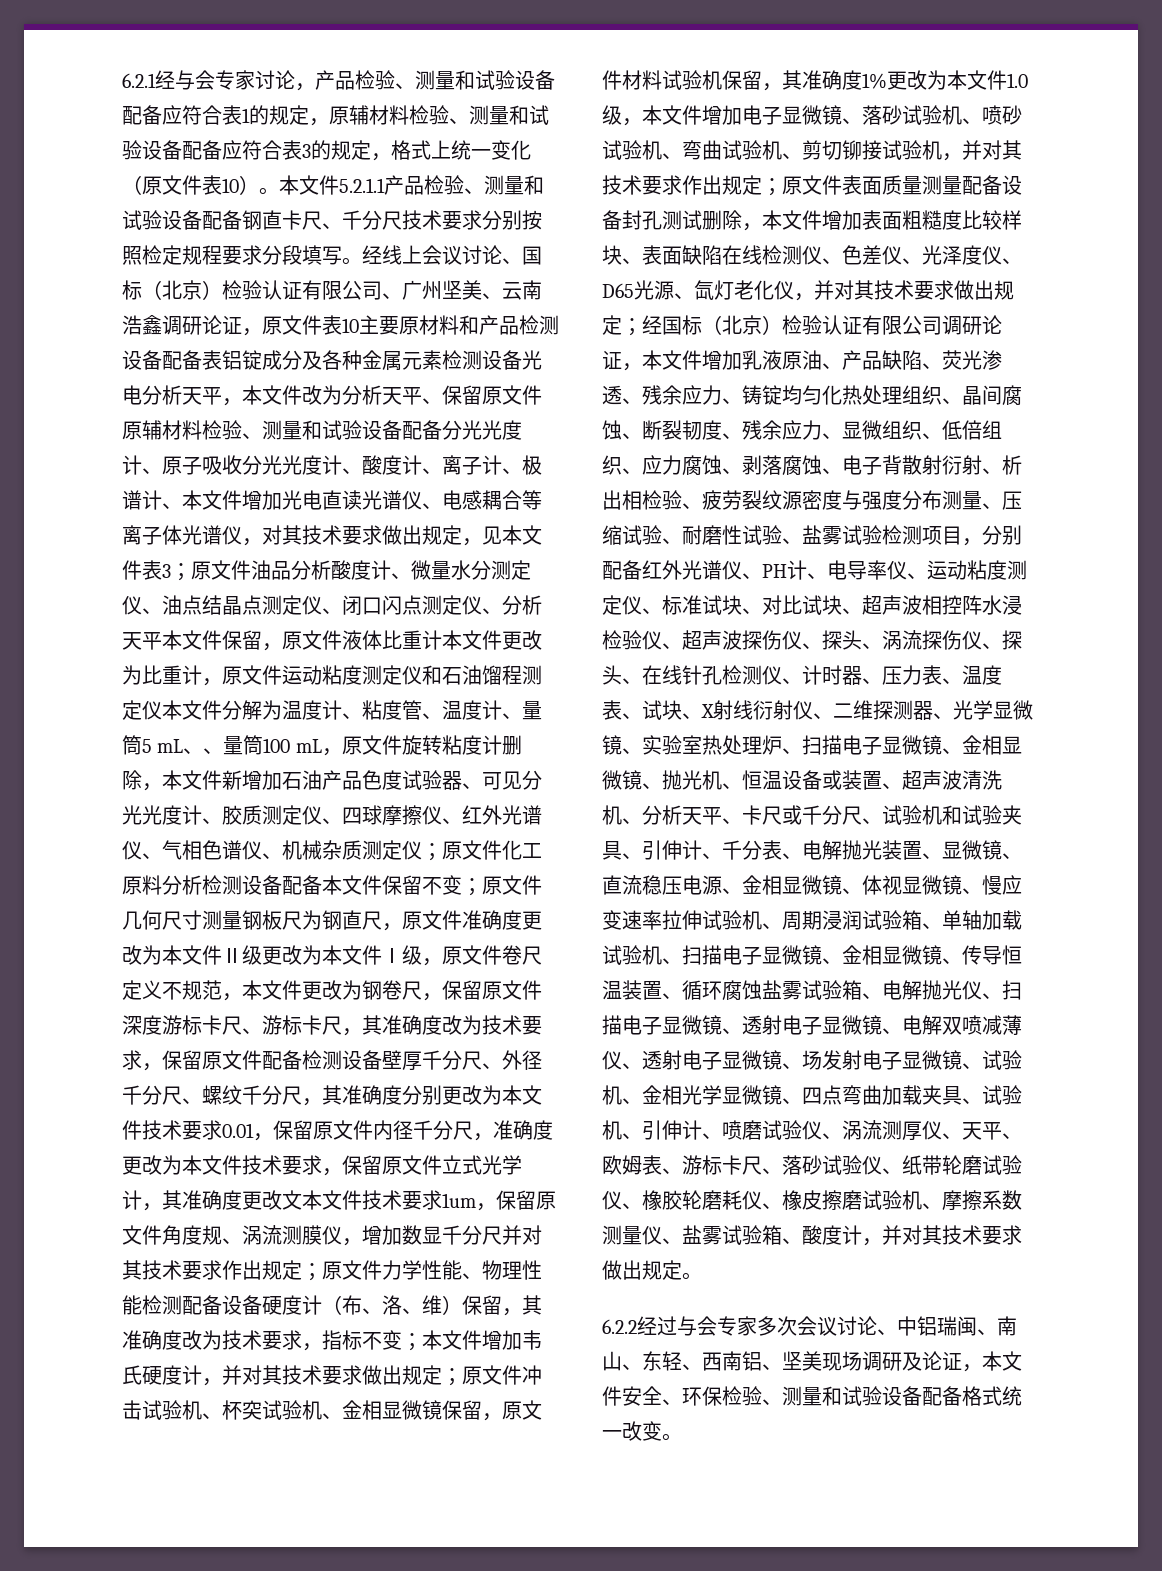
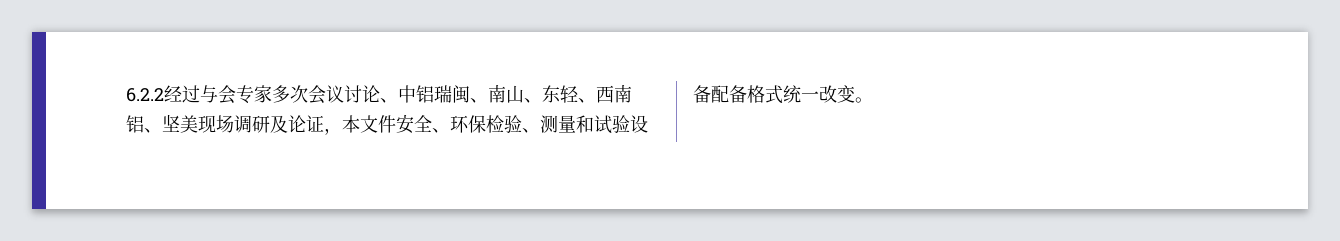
[122,70,555,91] [122,105,549,126] [122,140,531,161] [122,175,544,195] [122,210,542,230] [122,245,542,265] [122,280,542,300] [122,315,559,336] [122,350,542,371] [122,385,542,406] [122,420,522,440] [122,455,542,475] [122,490,542,510] [122,525,542,546] [122,560,531,581] [122,595,542,616] [122,630,542,651] [122,665,542,686] [122,700,542,720] [122,735,522,756] [122,770,542,791] [122,805,542,826] [122,840,542,861] [122,875,542,896] [122,910,542,931] [122,945,542,966] [122,980,542,1001] [122,1015,542,1036] [122,1050,542,1071] [122,1085,542,1106] [122,1120,553,1141] [122,1155,522,1176] [122,1190,556,1211] [122,1225,542,1246] [122,1260,542,1281] [122,1295,542,1316] [122,1330,542,1351] [122,1365,542,1386] [122,1400,542,1421] [602,70,1028,91] [602,105,1022,126] [602,140,1022,161] [602,175,1022,196] [602,210,1022,231] [602,245,1022,265] [602,280,1014,301] [602,315,1002,336] [602,350,1002,371] [602,385,1022,406] [602,420,1002,440] [602,455,1022,476] [602,490,1022,510] [602,525,1022,546] [602,560,1027,580] [602,595,1022,615] [602,630,1022,650] [602,665,1002,685] [602,700,1033,720] [602,735,1022,755] [602,770,1002,790] [602,805,1022,825] [602,840,1022,860] [602,875,1022,895] [602,910,1022,930] [602,945,1022,965] [602,980,1022,1001] [602,1015,1022,1035] [602,1050,1022,1070] [602,1085,1022,1105] [602,1120,1022,1140] [602,1155,1022,1175] [602,1190,1022,1211] [602,1225,1022,1246] [602,1260,702,1280] 6.2.1经与会专家讨论，产品检验、测量和试验设备配备应符合表1的规定，原辅材料检验、测量和试验设备配备应符合表3的规定，格式上统一变化（原文件表10）。本文件5.2.1.1产品检验、测量和试验设备配备钢直卡尺、千分尺技术要求分别按照检定规程要求分段填写。经线上会议讨论、国标（北京）检验认证有限公司、广州坚美、云南浩鑫调研论证，原文件表10主要原材料和产品检测设备配备表铝锭成分及各种金属元素检测设备光电分析天平，本文件改为分析天平、保留原文件原辅材料检验、测量和试验设备配备分光光度计、原子吸收分光光度计、酸度计、离子计、极谱计、本文件增加光电直读光谱仪、电感耦合等离子体光谱仪，对其技术要求做出规定，见本文件表3；原文件油品分析酸度计、微量水分测定仪、油点结晶点测定仪、闭口闪点测定仪、分析天平本文件保留，原文件液体比重计本文件更改为比重计，原文件运动粘度测定仪和石油馏程测定仪本文件分解为温度计、粘度管、温度计、量筒5 mL、、量筒100 mL，原文件旋转粘度计删除，本文件新增加石油产品色度试验器、可见分光光度计、胶质测定仪、四球摩擦仪、红外光谱仪、气相色谱仪、机械杂质测定仪；原文件化工原料分析检测设备配备本文件保留不变；原文件几何尺寸测量钢板尺为钢直尺，原文件准确度更改为本文件Ⅱ级更改为本文件Ⅰ级，原文件卷尺定义不规范，本文件更改为钢卷尺，保留原文件深度游标卡尺、游标卡尺，其准确度改为技术要求，保留原文件配备检测设备壁厚千分尺、外径千分尺、螺纹千分尺，其准确度分别更改为本文件技术要求0.01，保留原文件内径千分尺，准确度更改为本文件技术要求，保留原文件立式光学计，其准确度更改文本文件技术要求1um，保留原文件角度规、涡流测膜仪，增加数显千分尺并对其技术要求作出规定；原文件力学性能、物理性能检测配备设备硬度计（布、洛、维）保留，其准确度改为技术要求，指标不变；本文件增加韦氏硬度计，并对其技术要求做出规定；原文件冲击试验机、杯突试验机、金相显微镜保留，原文件材料试验机保留，其准确度1%更改为本文件1.0级，本文件增加电子显微镜、落砂试验机、喷砂试验机、弯曲试验机、剪切铆接试验机，并对其技术要求作出规定；原文件表面质量测量配备设备封孔测试删除，本文件增加表面粗糙度比较样块、表面缺陷在线检测仪、色差仪、光泽度仪、D65光源、氙灯老化仪，并对其技术要求做出规定；经国标（北京）检验认证有限公司调研论证，本文件增加乳液原油、产品缺陷、荧光渗透、残余应力、铸锭均匀化热处理组织、晶间腐蚀、断裂韧度、残余应力、显微组织、低倍组织、应力腐蚀、剥落腐蚀、电子背散射衍射、析出相检验、疲劳裂纹源密度与强度分布测量、压缩试验、耐磨性试验、盐雾试验检测项目，分别配备红外光谱仪、PH计、电导率仪、运动粘度测定仪、标准试块、对比试块、超声波相控阵水浸检验仪、超声波探伤仪、探头、涡流探伤仪、探头、在线针孔检测仪、计时器、压力表、温度表、试块、X射线衍射仪、二维探测器、光学显微镜、实验室热处理炉、扫描电子显微镜、金相显微镜、抛光机、恒温设备或装置、超声波清洗机、分析天平、卡尺或千分尺、试验机和试验夹具、引伸计、千分表、电解抛光装置、显微镜、直流稳压电源、金相显微镜、体视显微镜、慢应变速率拉伸试验机、周期浸润试验箱、单轴加载试验机、扫描电子显微镜、金相显微镜、传导恒温装置、循环腐蚀盐雾试验箱、电解抛光仪、扫描电子显微镜、透射电子显微镜、电解双喷减薄仪、透射电子显微镜、场发射电子显微镜、试验机、金相光学显微镜、四点弯曲加载夹具、试验机、引伸计、喷磨试验仪、涡流测厚仪、天平、欧姆表、游标卡尺、落砂试验仪、纸带轮磨试验仪、橡胶轮磨耗仪、橡皮擦磨试验机、摩擦系数测量仪、盐雾试验箱、酸度计，并对其技术要求做出规定。 // -> (126, 95) none

